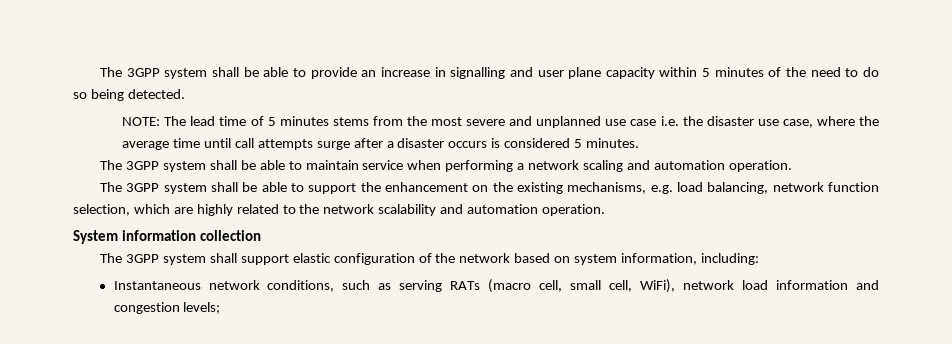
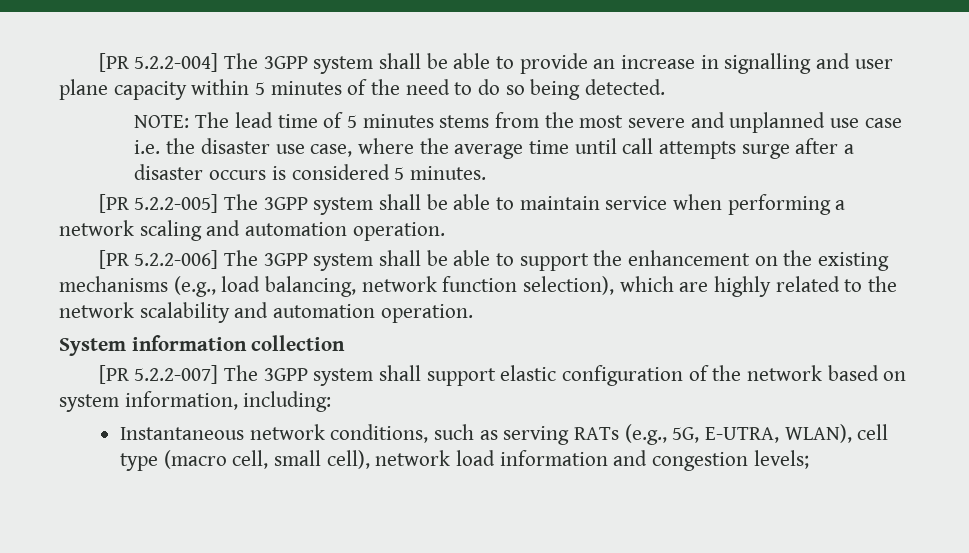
(100, 72) none -> [98,53,219,72] [PR 5.2.2-004]
(640, 143) none -> [98,194,219,213] [PR 5.2.2-005]
(792, 166) none -> [98,250,219,269] [PR 5.2.2-006]
[567,182,673,194] mechanisms, e.g. -> [59,276,216,297] mechanisms (e.g.,
[73,204,130,216] selection, -> [523,276,615,295] selection),
(261, 235) none -> [98,365,219,384] [PR 5.2.2-007]
(481, 285) none -> [624,424,889,445] [119,453,158,471] (e.g., 5G, E-UTRA, WLAN), cell type
[609,279,676,293] cell, WiFi), -> [326,450,370,469] cell),

